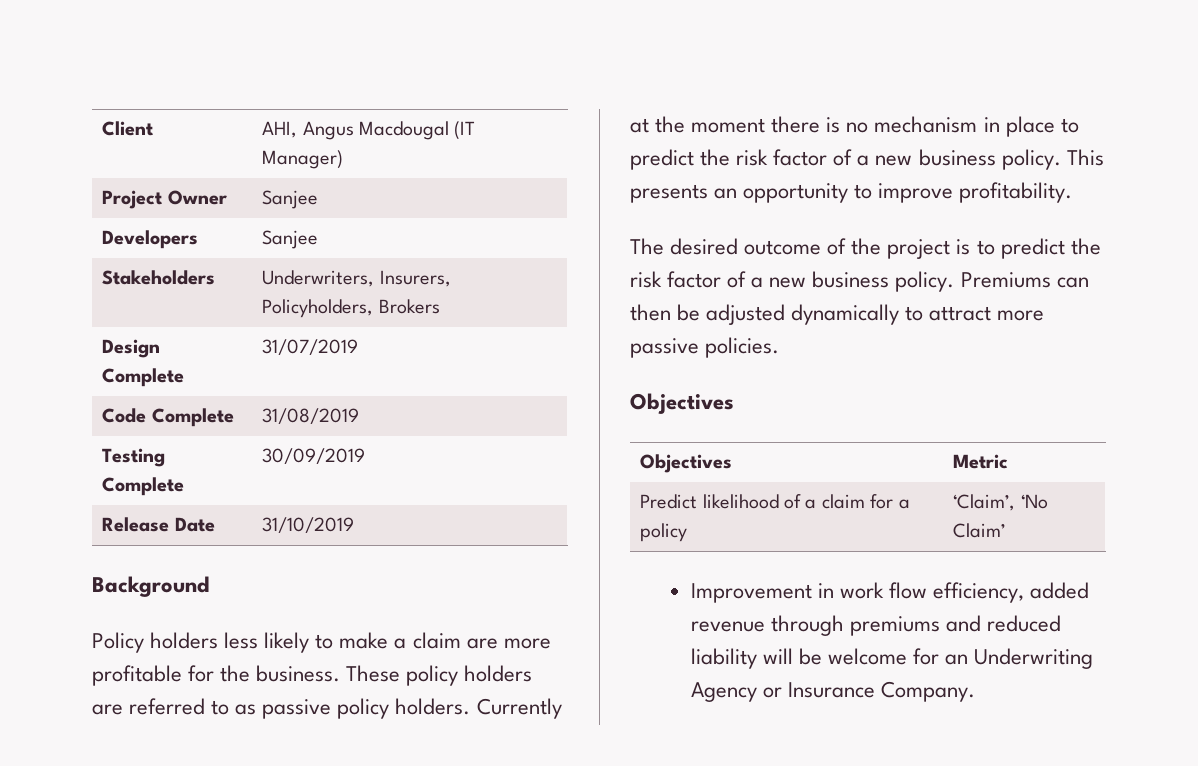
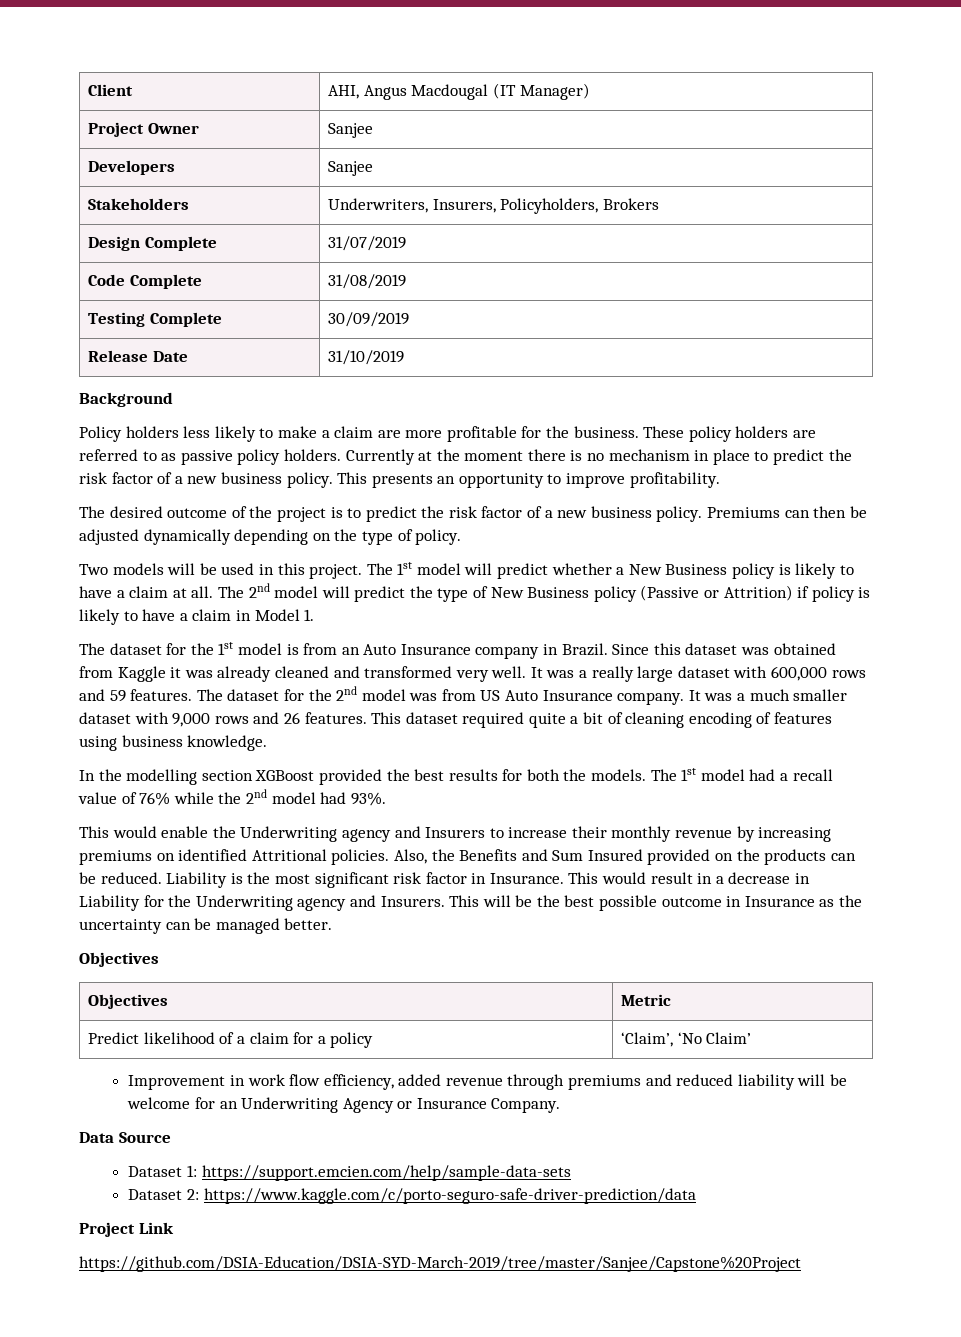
[905,306,1045,321] [630,337,780,358] to attract more passive policies. -> [234,529,462,545] [79,562,854,579] [79,583,871,602] [79,609,315,625] [79,642,836,659] [79,666,866,682] [79,686,848,705] [79,712,833,728] [79,735,268,751] [79,768,833,785] [78,789,386,806] [79,826,832,842] [79,849,856,865] [79,872,811,888] [79,895,863,911] [79,918,333,934] depending on the type of policy. // Two models will be used in this project. The 1st model will predict whether a New Business policy is likely to have a claim at all. The 2nd model will predict the type of New Business policy (Passive or Attrition) if policy is likely to have a claim in Model 1. // The dataset for the 1st model is from an Auto Insurance company in Brazil. Since this dataset was obtained from Kaggle it was already cleaned and transformed very well. It was a really large dataset with 600,000 rows and 59 features. The dataset for the 2nd model was from US Auto Insurance company. It was a much smaller dataset with 9,000 rows and 26 features. This dataset required quite a bit of cleaning encoding of features using business knowledge. // In the modelling section XGBoost provided the best results for both the models. The 1st model had a recall value of 76% while the 2nd model had 93%. // This would enable the Underwriting agency and Insurers to increase their monthly revenue by increasing premiums on identified Attritional policies. Also, the Benefits and Sum Insured provided on the products can be reduced. Liability is the most significant risk factor in Insurance. This would result in a decrease in Liability for the Underwriting agency and Insurers. This will be the best possible outcome in Insurance as the uncertainty can be managed better.
(976, 691) none -> [79,1132,171,1143] [128,1165,571,1181] [128,1188,696,1204] [79,1222,174,1237] [79,1256,801,1272] // Data Source // Dataset 1: https://support.emcien.com/help/sample-data-sets // Dataset 2: https://www.kaggle.com/c/porto-seguro-safe-driver-prediction/data // Project Link // https://github.com/DSIA-Education/DSIA-SYD-March-2019/tree/master/Sanjee/Capstone%20Project

